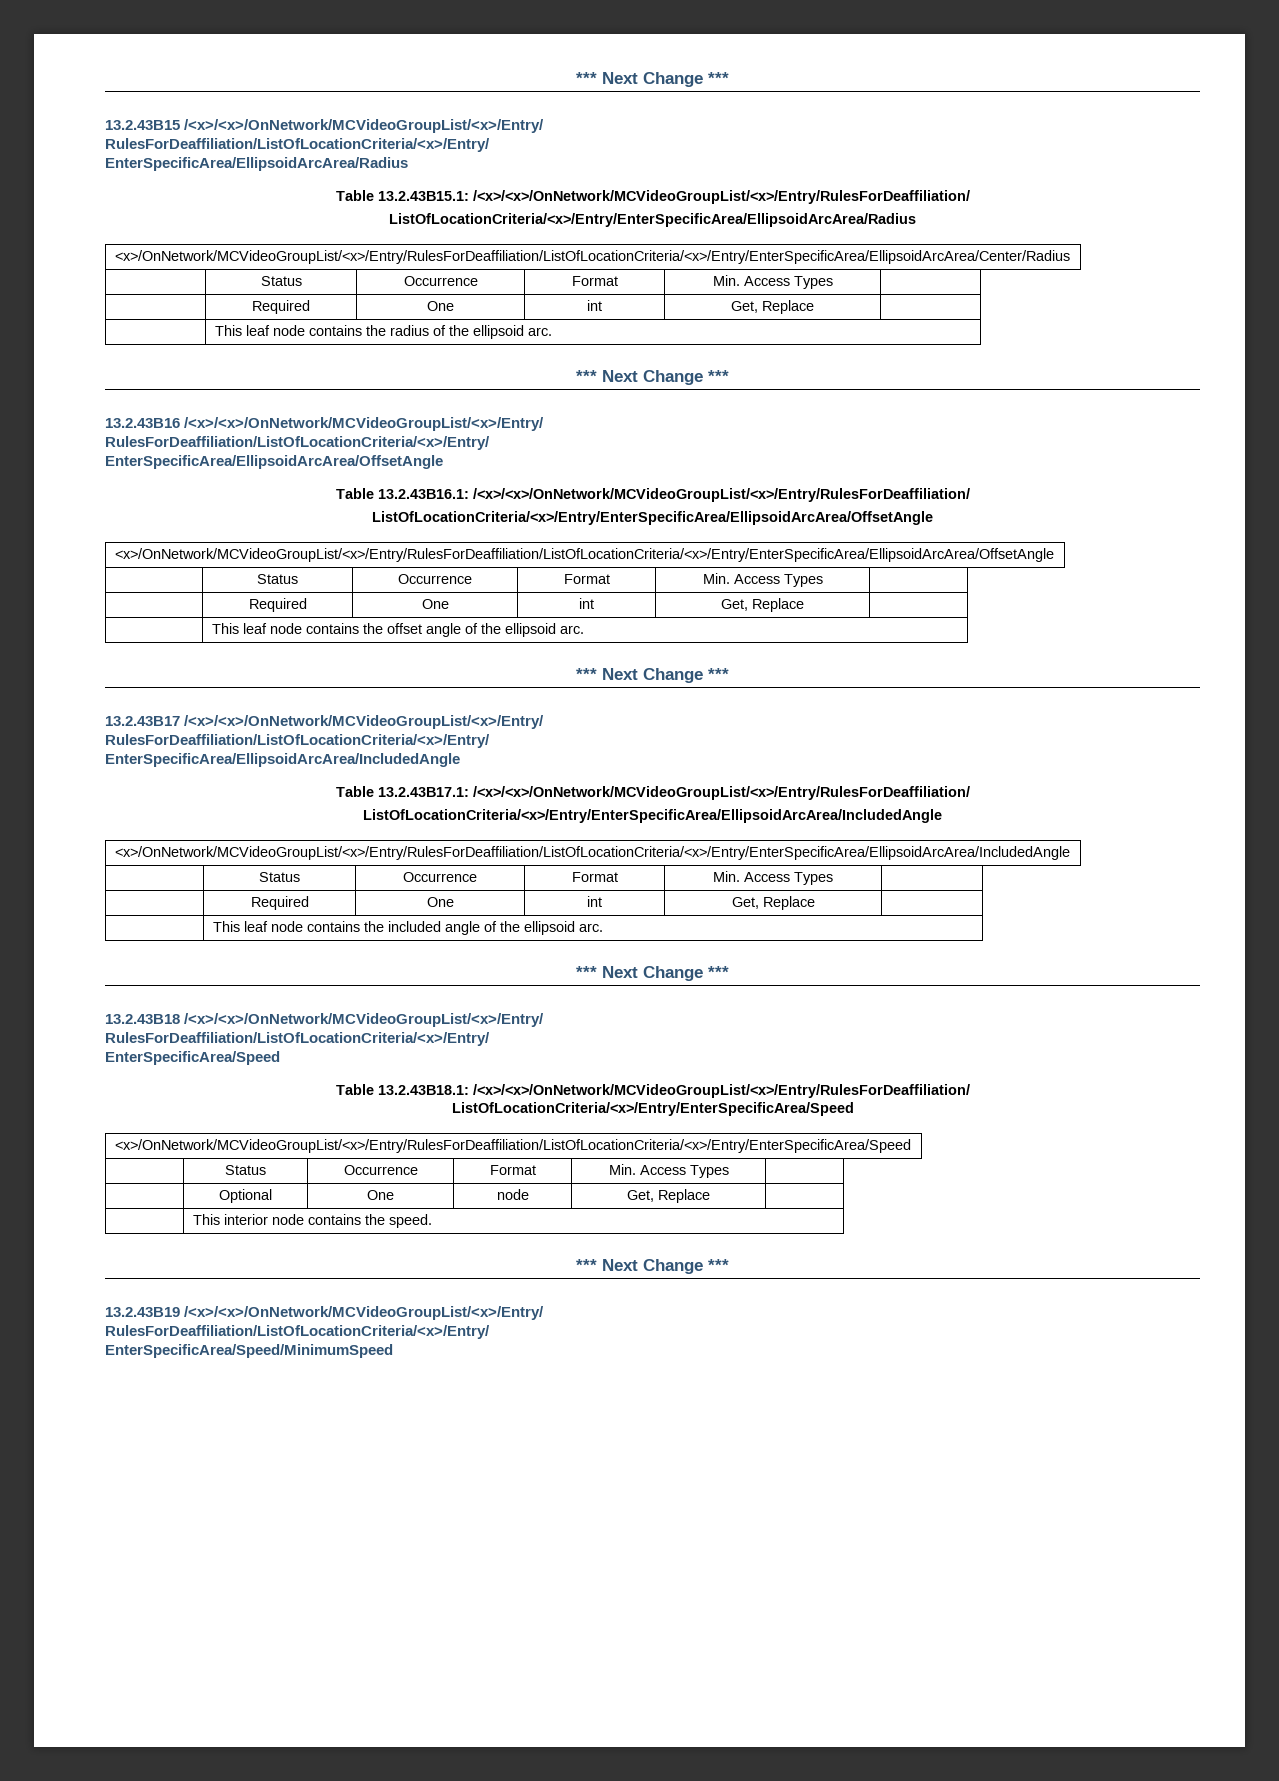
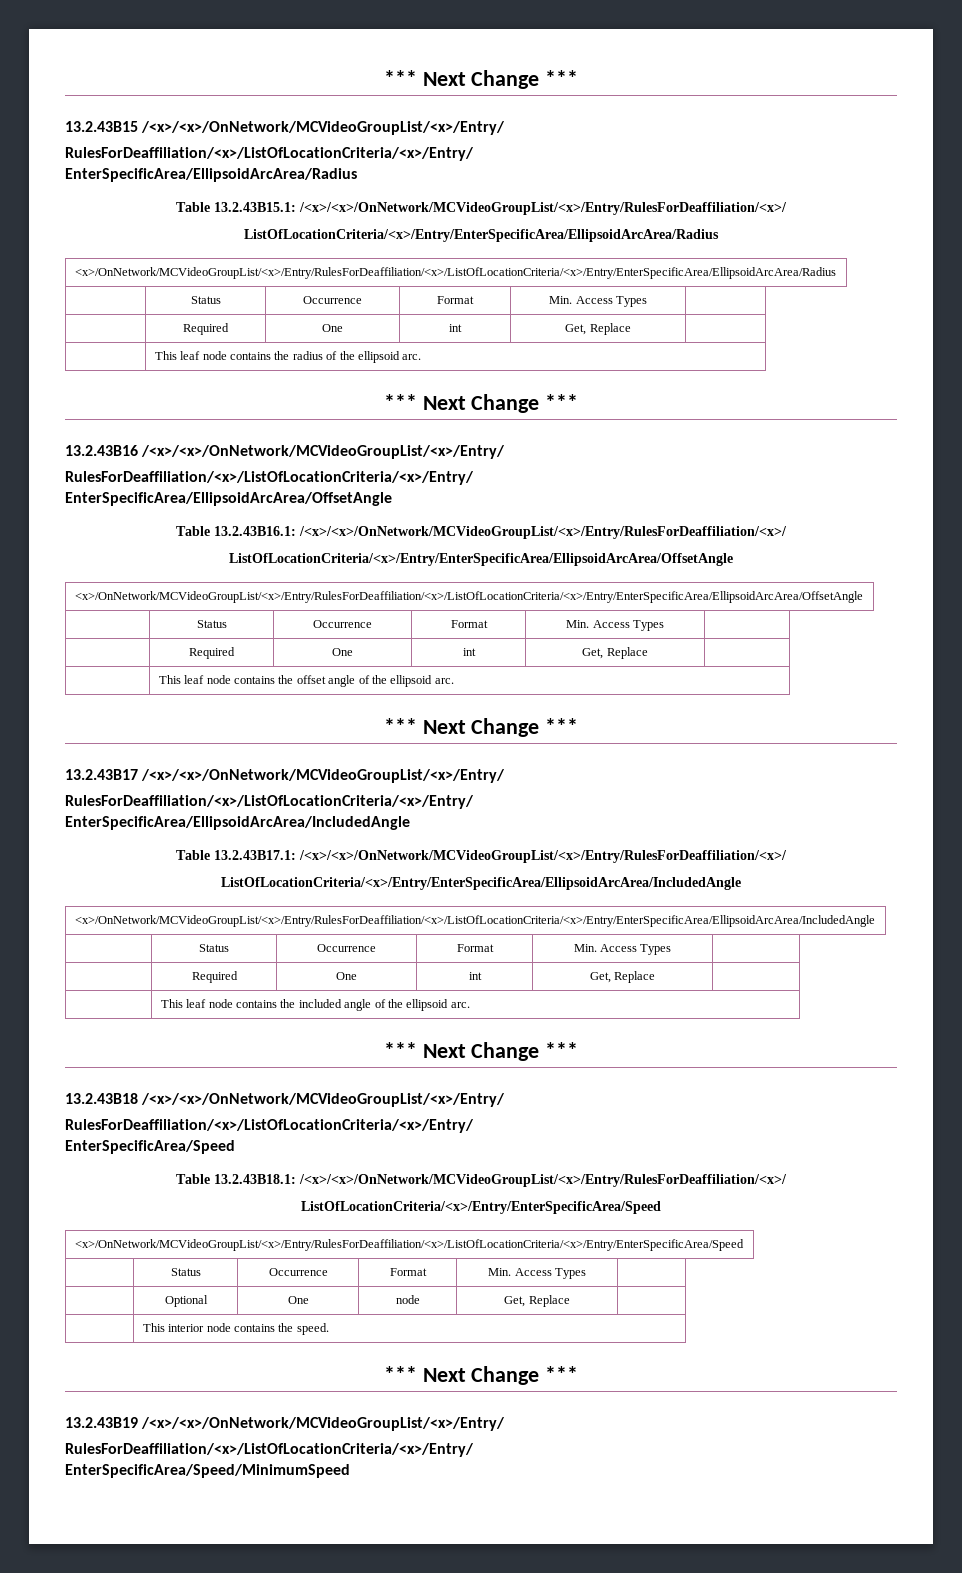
[105,138,490,152] RulesForDeaffiliation/ListOfLocationCriteria/<x>/Entry/ -> [65,147,474,161] RulesForDeaffiliation/<x>/ListOfLocationCriteria/<x>/Entry/
[472,190,970,204] /<x>/<x>/OnNetwork/MCVideoGroupList/<x>/Entry/RulesForDeaffiliation/ -> [299,202,787,215] /<x>/<x>/OnNetwork/MCVideoGroupList/<x>/Entry/RulesForDeaffiliation/<x>/
[114,250,1070,264] <x>/OnNetwork/MCVideoGroupList/<x>/Entry/RulesForDeaffiliation/ListOfLocationCriteria/<x>/Entry/EnterSpecificArea/EllipsoidArcArea/Center/Radius -> [74,267,836,279] <x>/OnNetwork/MCVideoGroupList/<x>/Entry/RulesForDeaffiliation/<x>/ListOfLocationCriteria/<x>/Entry/EnterSpecificArea/EllipsoidArcArea/Radius
[105,436,490,450] RulesForDeaffiliation/ListOfLocationCriteria/<x>/Entry/ -> [65,471,474,485] RulesForDeaffiliation/<x>/ListOfLocationCriteria/<x>/Entry/
[472,488,970,502] /<x>/<x>/OnNetwork/MCVideoGroupList/<x>/Entry/RulesForDeaffiliation/ -> [299,526,787,539] /<x>/<x>/OnNetwork/MCVideoGroupList/<x>/Entry/RulesForDeaffiliation/<x>/
[114,548,1054,562] <x>/OnNetwork/MCVideoGroupList/<x>/Entry/RulesForDeaffiliation/ListOfLocationCriteria/<x>/Entry/EnterSpecificArea/EllipsoidArcArea/OffsetAngle -> [74,591,863,603] <x>/OnNetwork/MCVideoGroupList/<x>/Entry/RulesForDeaffiliation/<x>/ListOfLocationCriteria/<x>/Entry/EnterSpecificArea/EllipsoidArcArea/OffsetAngle
[105,734,490,748] RulesForDeaffiliation/ListOfLocationCriteria/<x>/Entry/ -> [65,795,474,809] RulesForDeaffiliation/<x>/ListOfLocationCriteria/<x>/Entry/
[472,786,970,800] /<x>/<x>/OnNetwork/MCVideoGroupList/<x>/Entry/RulesForDeaffiliation/ -> [299,850,787,863] /<x>/<x>/OnNetwork/MCVideoGroupList/<x>/Entry/RulesForDeaffiliation/<x>/
[114,846,1070,860] <x>/OnNetwork/MCVideoGroupList/<x>/Entry/RulesForDeaffiliation/ListOfLocationCriteria/<x>/Entry/EnterSpecificArea/EllipsoidArcArea/IncludedAngle -> [74,915,875,927] <x>/OnNetwork/MCVideoGroupList/<x>/Entry/RulesForDeaffiliation/<x>/ListOfLocationCriteria/<x>/Entry/EnterSpecificArea/EllipsoidArcArea/IncludedAngle
[105,1032,490,1046] RulesForDeaffiliation/ListOfLocationCriteria/<x>/Entry/ -> [65,1119,474,1133] RulesForDeaffiliation/<x>/ListOfLocationCriteria/<x>/Entry/
[472,1084,970,1098] /<x>/<x>/OnNetwork/MCVideoGroupList/<x>/Entry/RulesForDeaffiliation/ -> [299,1174,787,1187] /<x>/<x>/OnNetwork/MCVideoGroupList/<x>/Entry/RulesForDeaffiliation/<x>/
[114,1139,911,1153] <x>/OnNetwork/MCVideoGroupList/<x>/Entry/RulesForDeaffiliation/ListOfLocationCriteria/<x>/Entry/EnterSpecificArea/Speed -> [74,1239,744,1251] <x>/OnNetwork/MCVideoGroupList/<x>/Entry/RulesForDeaffiliation/<x>/ListOfLocationCriteria/<x>/Entry/EnterSpecificArea/Speed
[105,1325,490,1339] RulesForDeaffiliation/ListOfLocationCriteria/<x>/Entry/ -> [65,1443,474,1457] RulesForDeaffiliation/<x>/ListOfLocationCriteria/<x>/Entry/

